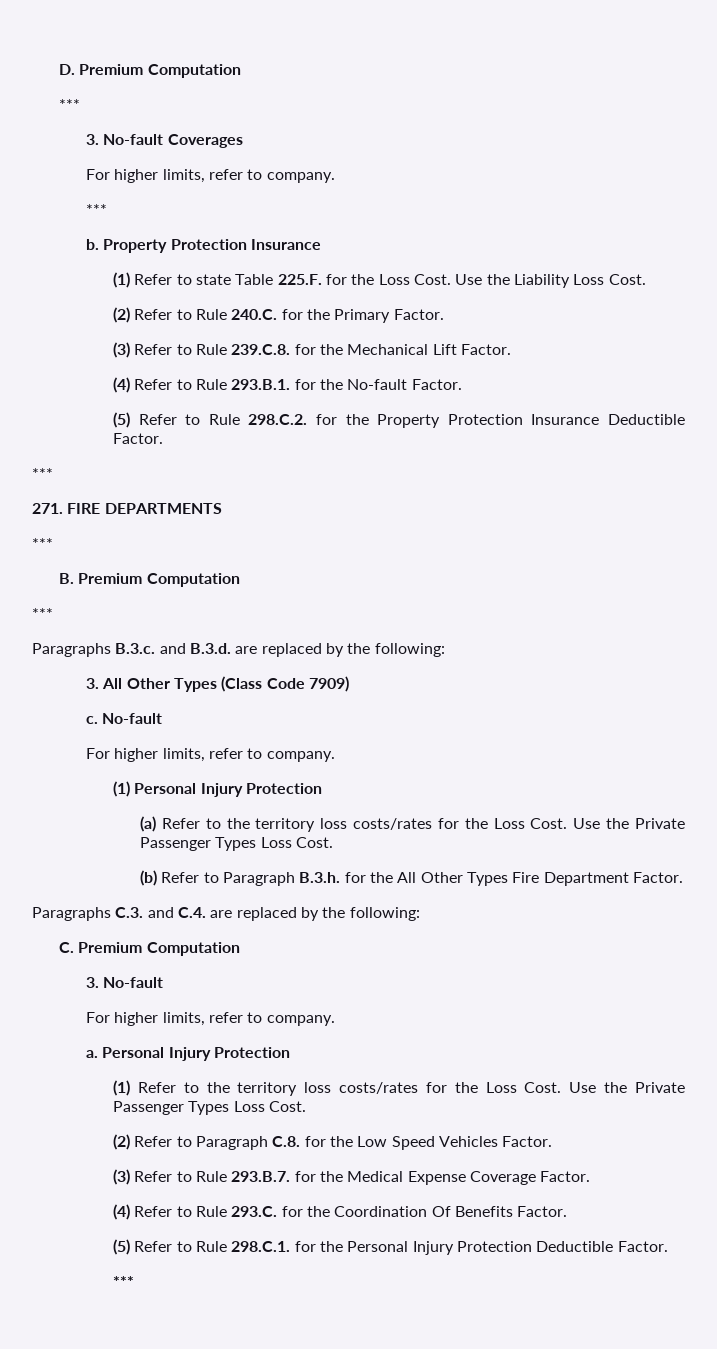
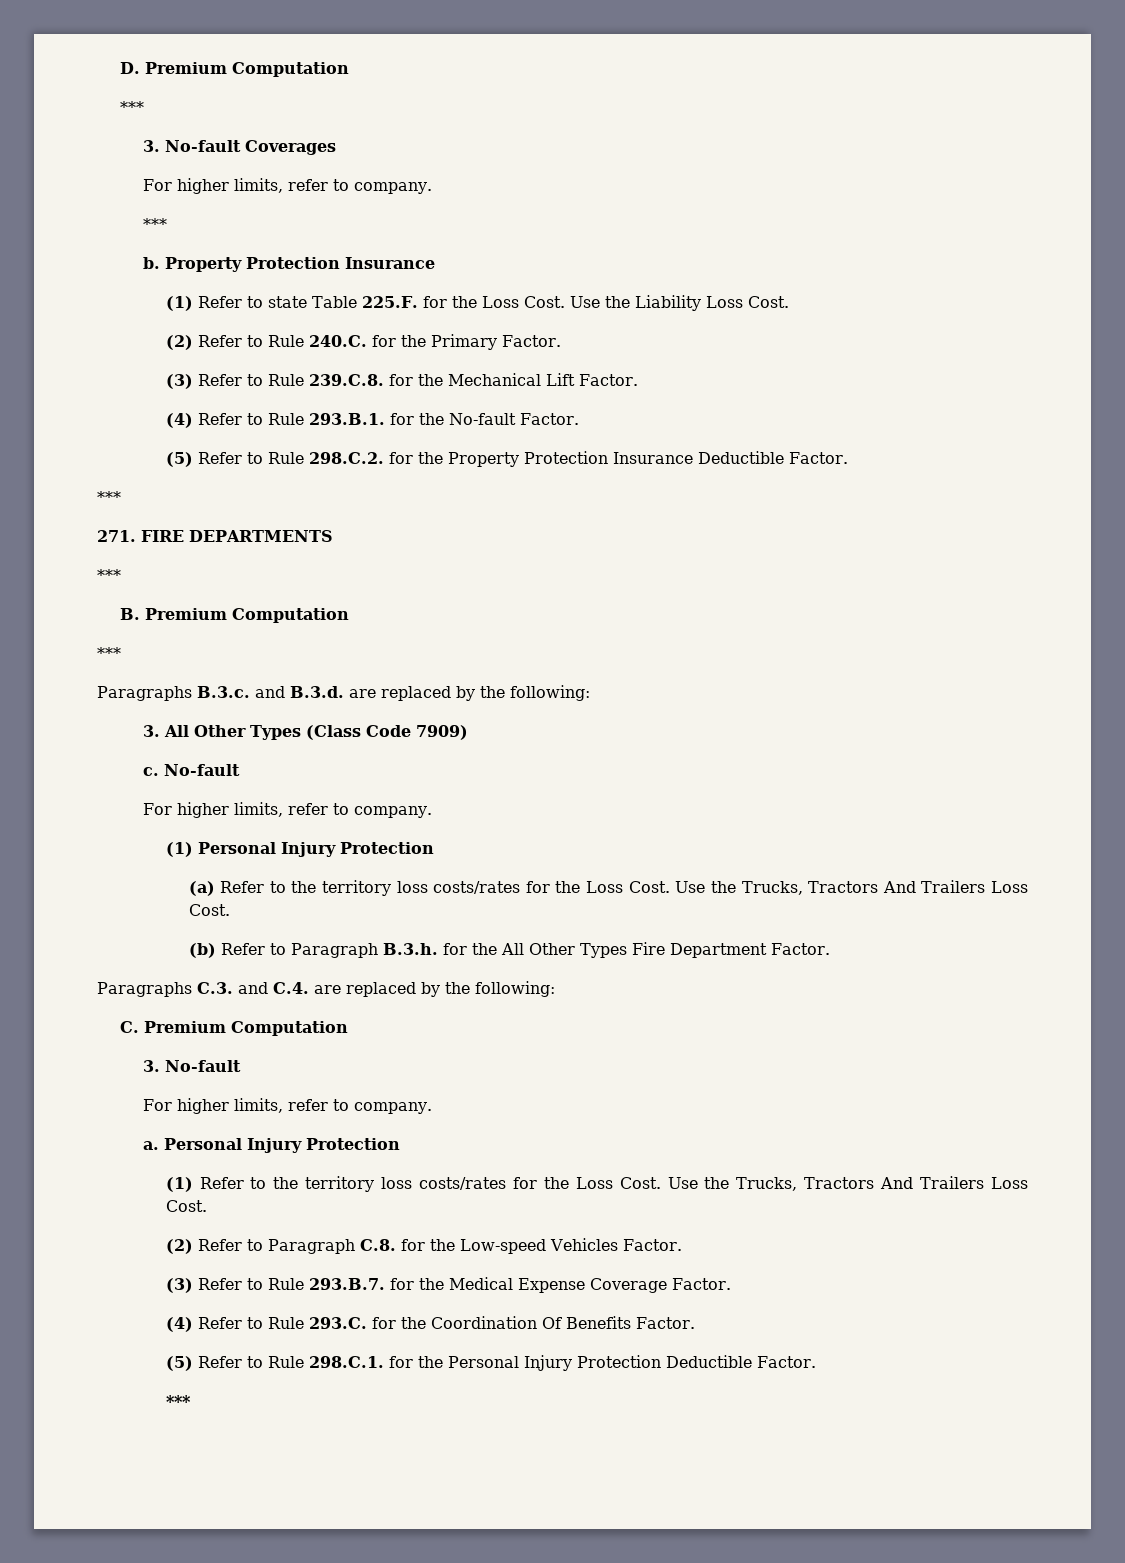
[634,818,685,829] [140,837,257,851] Private Passenger Types -> [741,880,986,895] Trucks, Tractors And Trailers
[634,1082,685,1093] [113,1101,230,1115] Private Passenger Types -> [736,1176,985,1191] Trucks, Tractors And Trailers
[357,1136,435,1150] Low Speed -> [459,1239,546,1254] Low-speed

